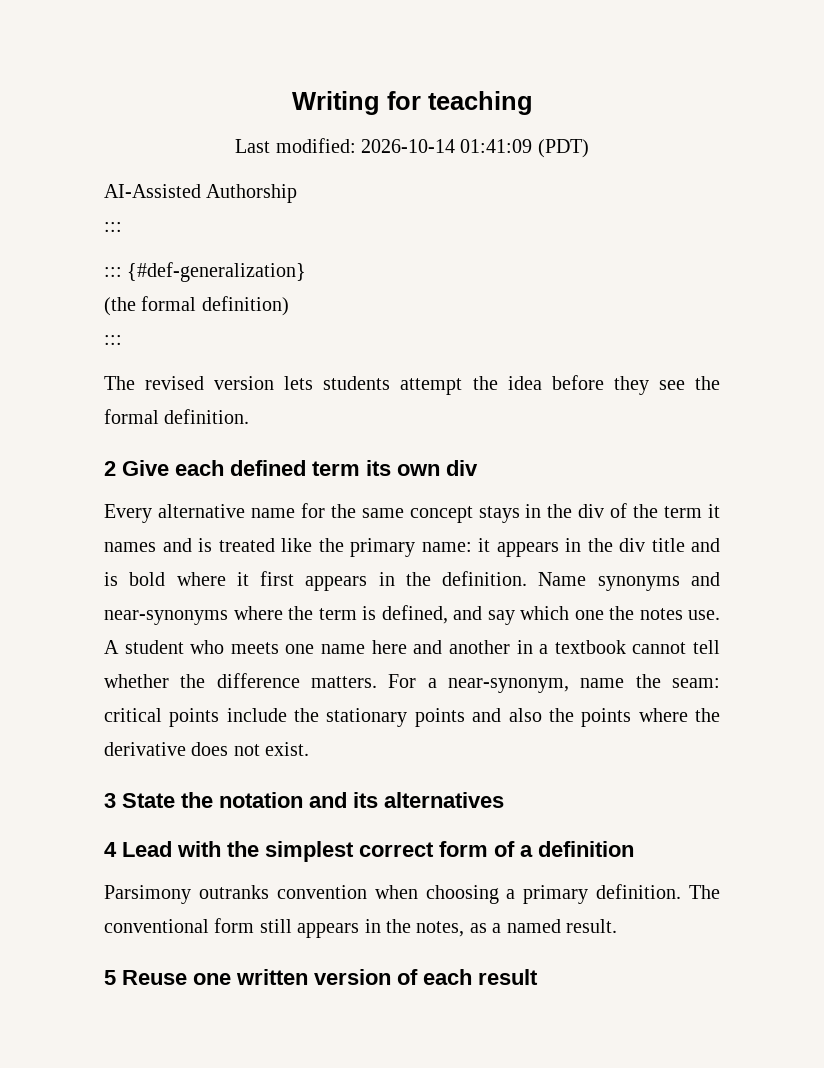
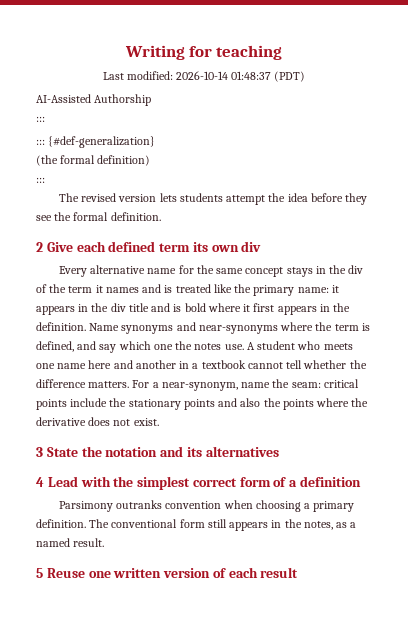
[460,139,533,153] 01:41:09 -> [231,71,272,80] 01:48:37

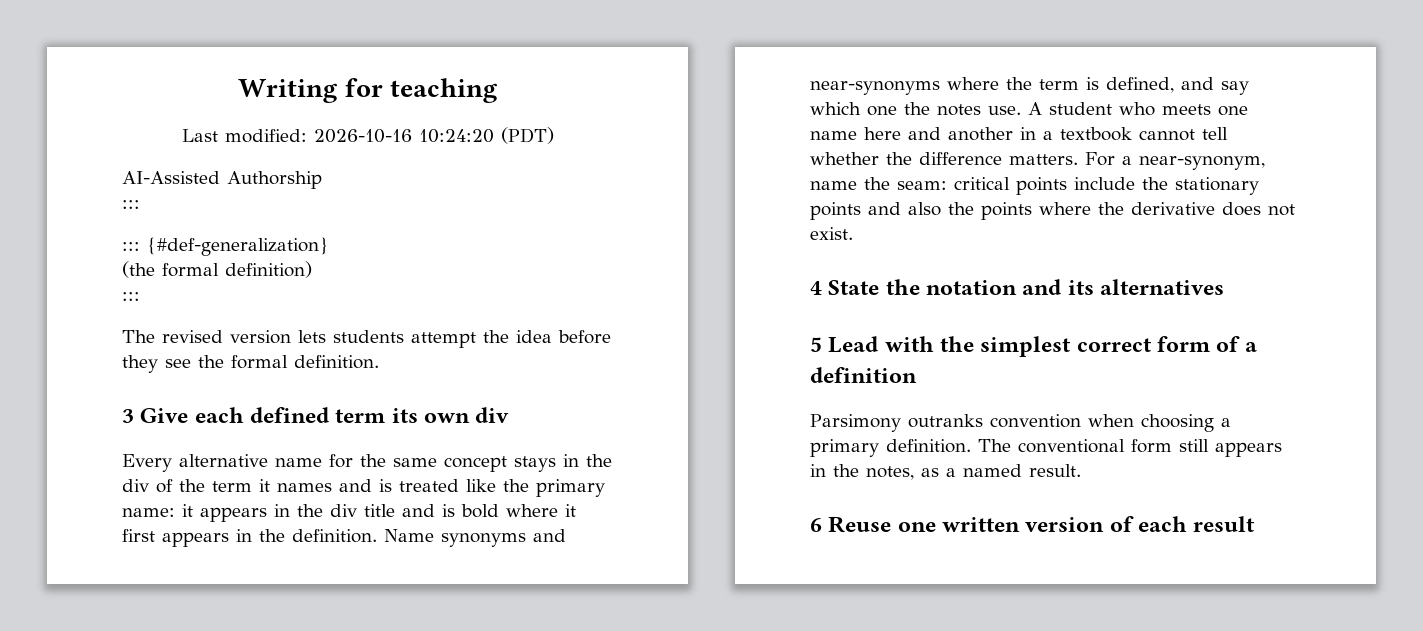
[176,71,272,80] 2026-10-14 01:48:37 -> [313,129,494,143] 2026-10-16 10:24:20
[36,242,43,252] 2 -> [122,409,134,423] 3
[36,447,43,457] 3 -> [810,281,822,295] 4
[36,477,44,487] 4 -> [810,337,822,352] 5
[36,568,43,578] 5 -> [810,518,822,532] 6

